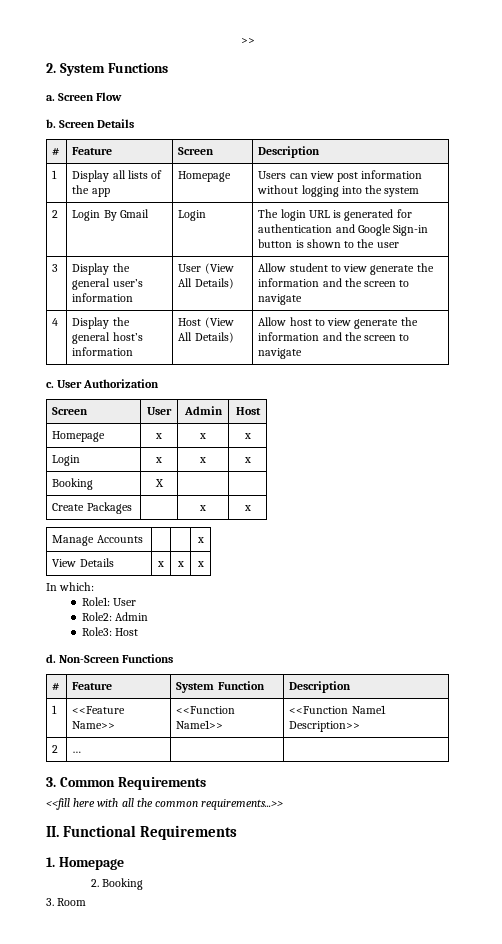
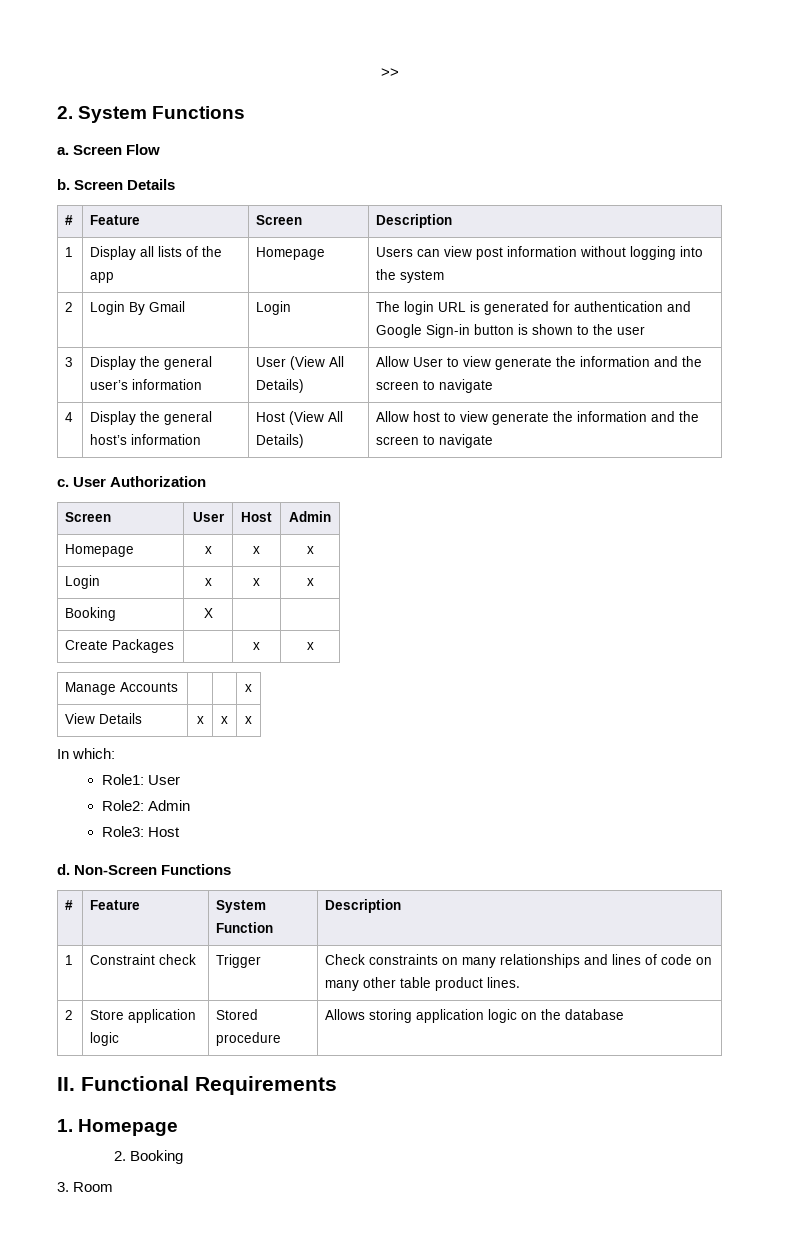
[289,263,328,272] student -> [413,357,444,367] User
[183,406,223,415] [235,407,261,415] | Admin | Host -> [241,512,272,522] [289,511,331,522] | Host | Admin
[72,706,126,714] [72,721,116,729] [176,706,236,714] [176,720,224,729] [289,705,386,714] [289,721,361,732] [52,745,59,753] [72,751,82,753] [46,777,206,790] [46,798,284,810] <<Feature Name>> | <<Function Name1>> | <<Function Name1 Description>> // 2 | … | | // 3. Common Requirements // <<fill here with all the common requirements...>> -> [90,954,197,965] [216,954,262,968] [325,954,713,968] [325,977,521,991] [65,1010,74,1020] [90,1009,197,1023] [90,1032,120,1046] [216,1009,259,1020] [216,1032,282,1046] [325,1009,625,1023] Constraint check | Trigger | Check constraints on many relationships and lines of code on many other table product lines. // 2 | Store application logic | Stored procedure | Allows storing application logic on the database

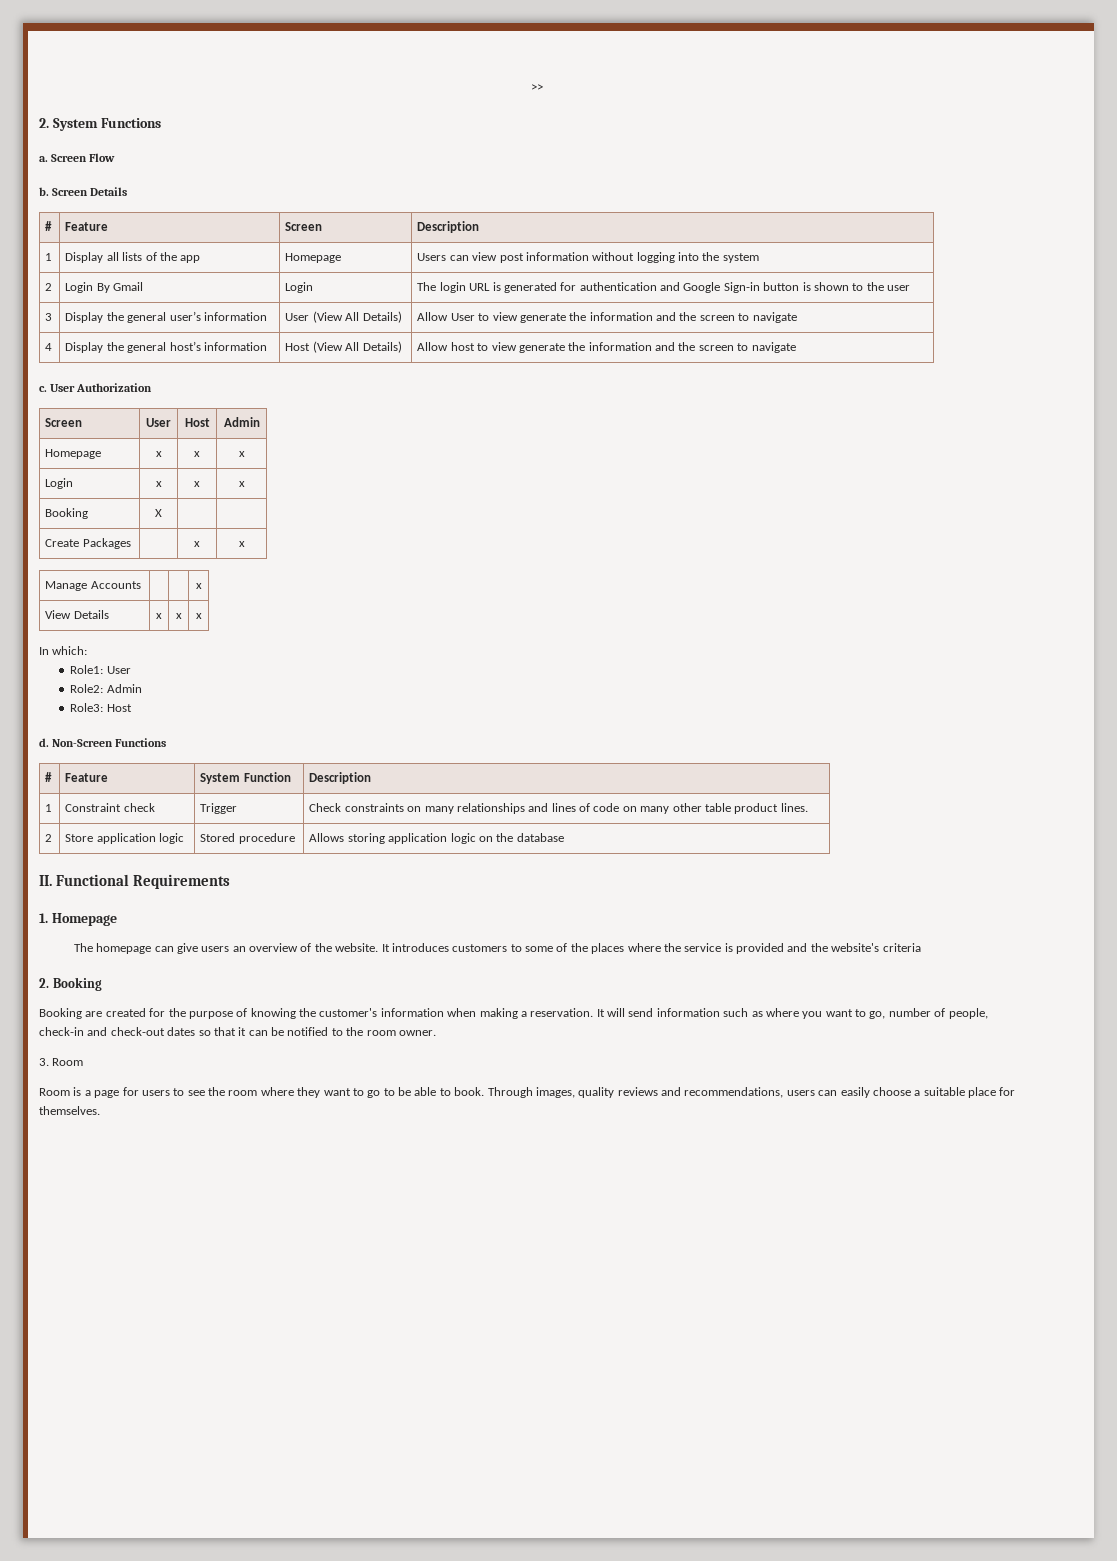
[113,1150,183,1164] [57,1182,114,1192] 2. Booking // 3. Room -> [73,943,921,954] [39,977,102,991] [39,1008,988,1019] [39,1027,436,1036] [39,1058,84,1066] [39,1087,1016,1098] [39,1106,100,1115] The homepage can give users an overview of the website. It introduces customers to some of the places where the service is provided and the website's criteria // 2. Booking // Booking are created for the purpose of knowing the customer's information when making a reservation. It will send information such as where you want to go, number of people, check-in and check-out dates so that it can be notified to the room owner. // 3. Room // Room is a page for users to see the room where they want to go to be able to book. Through images, quality reviews and recommendations, users can easily choose a suitable place for themselves.

